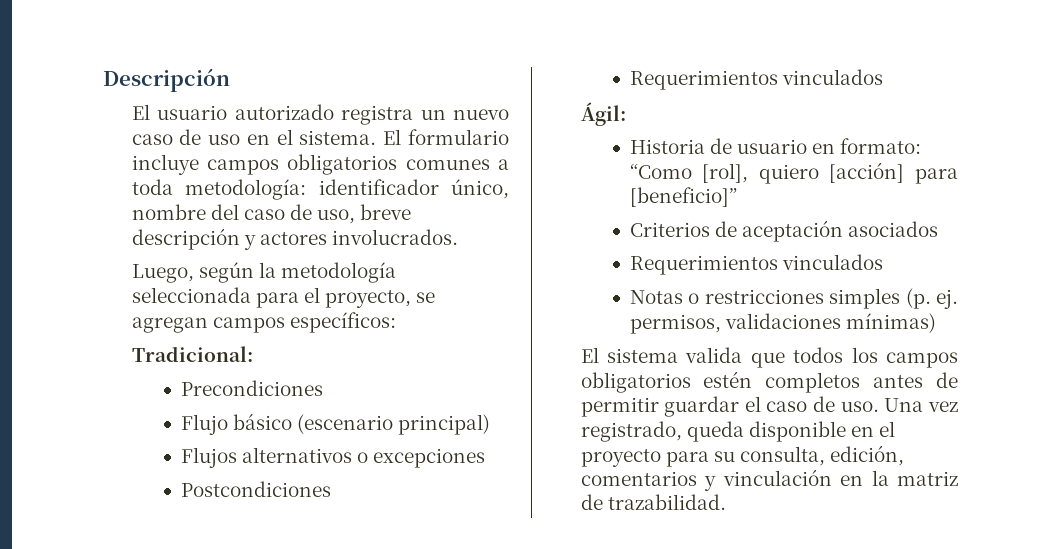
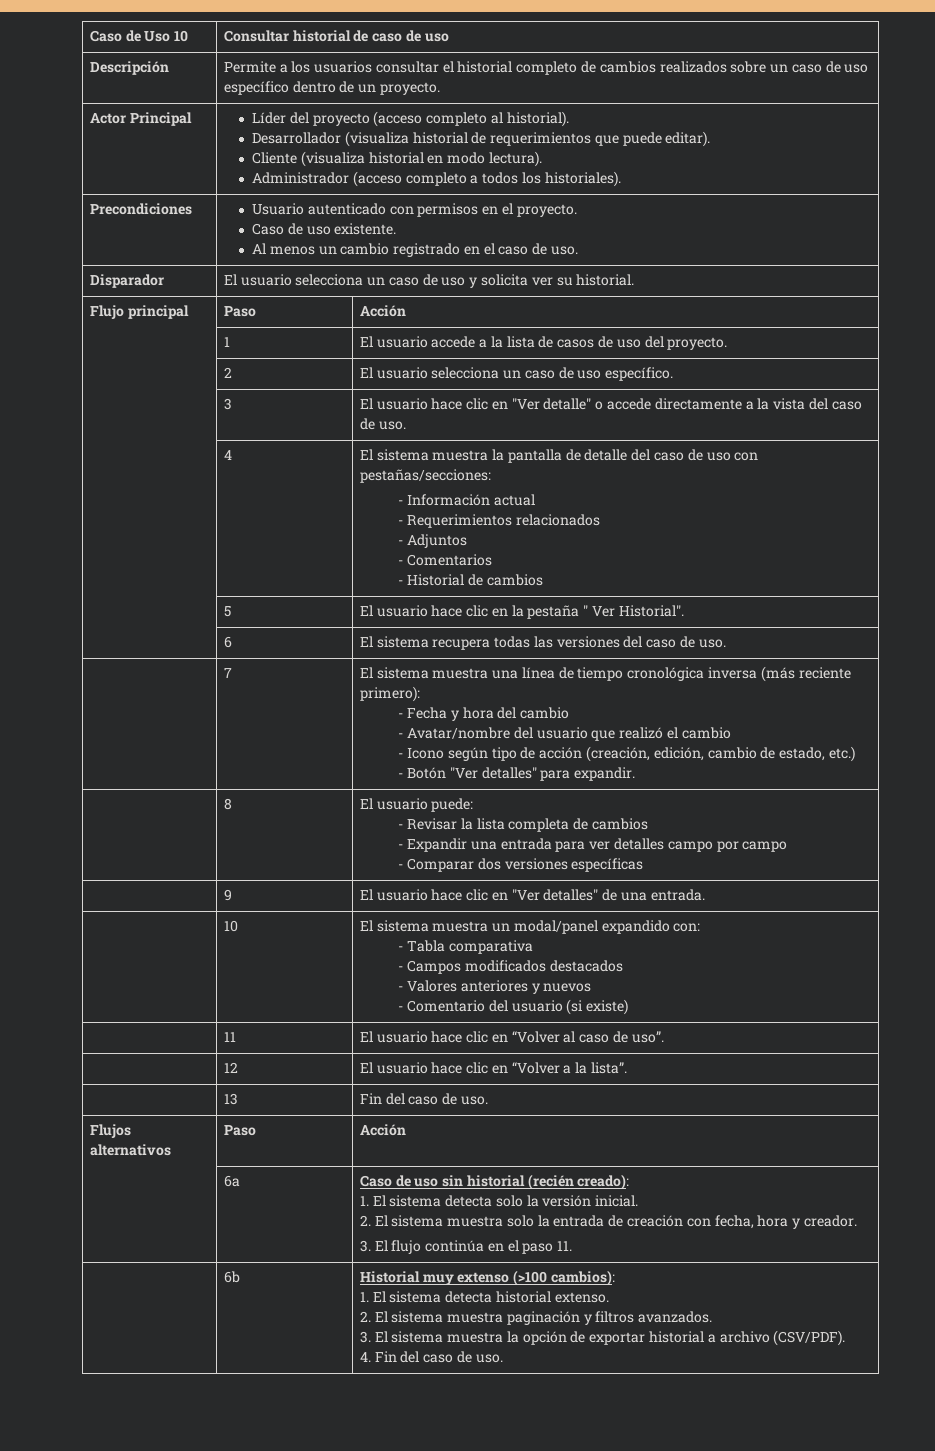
[103,68,230,92] [131,104,509,125] [131,129,509,145] [131,154,509,175] [131,179,509,200] [131,204,412,224] [131,228,458,250] [131,262,396,283] [131,287,436,308] [131,312,396,333] [131,346,253,362] [180,380,323,396] [180,413,491,435] [180,447,486,468] [180,481,331,497] [629,69,884,90] [580,102,626,126] [629,138,922,154] [629,162,958,184] [629,187,737,207] [629,220,939,242] [629,254,884,275] [629,288,958,309] [629,313,937,334] [580,347,958,368] [580,371,958,393] [580,396,958,417] [580,421,896,442] [580,445,905,467] [580,469,958,491] [580,494,726,510] Descripción // El usuario autorizado registra un nuevo caso de uso en el sistema. El formulario incluye campos obligatorios comunes a toda metodología: identificador único, nombre del caso de uso, breve descripción y actores involucrados. // Luego, según la metodología seleccionada para el proyecto, se agregan campos específicos: // Tradicional: // Precondiciones // Flujo básico (escenario principal) // Flujos alternativos o excepciones // Postcondiciones // Requerimientos vinculados // Ágil: // Historia de usuario en formato: “Como [rol], quiero [acción] para [beneficio]” // Criterios de aceptación asociados // Requerimientos vinculados // Notas o restricciones simples (p. ej. permisos, validaciones mínimas) // El sistema valida que todos los campos obligatorios estén completos antes de permitir guardar el caso de uso. Una vez registrado, queda disponible en el proyecto para su consulta, edición, comentarios y vinculación en la matriz de trazabilidad. -> [89,30,189,42] [223,30,449,42] [89,61,169,75] [223,61,869,75] [223,81,440,95] [89,112,192,126] [252,111,569,127] [252,131,711,147] [252,151,542,167] [252,171,621,187] [89,203,192,215] [252,203,577,217] [252,223,397,235] [252,243,579,257] [89,274,164,288] [223,274,635,288] [89,305,189,319] [223,306,256,317] [359,305,406,317] [223,337,230,347] [359,336,728,350] [223,367,232,378] [359,367,674,381] [223,398,232,410] [359,398,862,410] [359,418,406,430] [223,450,232,460] [359,449,759,463] [359,469,491,483] [398,494,535,506] [398,514,600,528] [398,534,468,548] [398,554,493,566] [398,574,543,586] [223,606,231,617] [359,605,684,619] [223,636,232,648] [359,636,726,650] [223,668,232,678] [359,666,851,682] [359,686,420,702] [398,707,570,721] [398,727,731,741] [398,746,855,762] [398,767,636,781] [223,798,232,810] [359,798,474,812] [398,818,649,832] [398,838,788,852] [398,858,644,872] [223,889,232,901] [359,889,705,901] [223,920,238,932] [359,920,701,934] [398,940,533,954] [398,960,623,974] [398,980,592,994] [398,999,629,1015] [223,1032,236,1042] [359,1031,664,1043] [223,1062,238,1073] [359,1062,628,1074] [223,1093,238,1105] [359,1093,488,1105] [89,1124,131,1138] [89,1144,171,1156] [223,1125,256,1136] [359,1124,406,1136] [223,1175,240,1187] [359,1174,630,1190] [359,1195,639,1207] [359,1215,857,1229] [359,1240,573,1254] [223,1271,240,1283] [359,1270,615,1286] [359,1291,609,1303] [359,1311,713,1325] [359,1330,846,1346] [359,1351,503,1363] Caso de Uso 10 | Consultar historial de caso de uso // Descripción | Permite a los usuarios consultar el historial completo de cambios realizados sobre un caso de uso específico dentro de un proyecto. // Actor Principal | Líder del proyecto (acceso completo al historial). // Desarrollador (visualiza historial de requerimientos que puede editar). // Cliente (visualiza historial en modo lectura). // Administrador (acceso completo a todos los historiales). // Precondiciones | Usuario autenticado con permisos en el proyecto. // Caso de uso existente. // Al menos un cambio registrado en el caso de uso. // Disparador | El usuario selecciona un caso de uso y solicita ver su historial. // Flujo principal | Paso | Acción // | 1 | El usuario accede a la lista de casos de uso del proyecto. // | 2 | El usuario selecciona un caso de uso específico. // | 3 | El usuario hace clic en "Ver detalle" o accede directamente a la vista del caso de uso. // | 4 | El sistema muestra la pantalla de detalle del caso de uso con pestañas/secciones: // - Información actual // - Requerimientos relacionados // - Adjuntos // - Comentarios // - Historial de cambios // | 5 | El usuario hace clic en la pestaña " Ver Historial". // | 6 | El sistema recupera todas las versiones del caso de uso. // | 7 | El sistema muestra una línea de tiempo cronológica inversa (más reciente primero): // - Fecha y hora del cambio // - Avatar/nombre del usuario que realizó el cambio // - Icono según tipo de acción (creación, edición, cambio de estado, etc.) // - Botón "Ver detalles" para expandir. // | 8 | El usuario puede: // - Revisar la lista completa de cambios // - Expandir una entrada para ver detalles campo por campo // - Comparar dos versiones específicas // | 9 | El usuario hace clic en "Ver detalles" de una entrada. // | 10 | El sistema muestra un modal/panel expandido con: // - Tabla comparativa // - Campos modificados destacados // - Valores anteriores y nuevos // - Comentario del usuario (si existe) // | 11 | El usuario hace clic en “Volver al caso de uso”. // | 12 | El usuario hace clic en “Volver a la lista”. // | 13 | Fin del caso de uso. // Flujos alternativos | Paso | Acción // | 6a | Caso de uso sin historial (recién creado): // 1. El sistema detecta solo la versión inicial. // 2. El sistema muestra solo la entrada de creación con fecha, hora y creador. // 3. El flujo continúa en el paso 11. // | 6b | Historial muy extenso (>100 cambios): // 1. El sistema detecta historial extenso. // 2. El sistema muestra paginación y filtros avanzados. // 3. El sistema muestra la opción de exportar historial a archivo (CSV/PDF). // 4. Fin del caso de uso.

